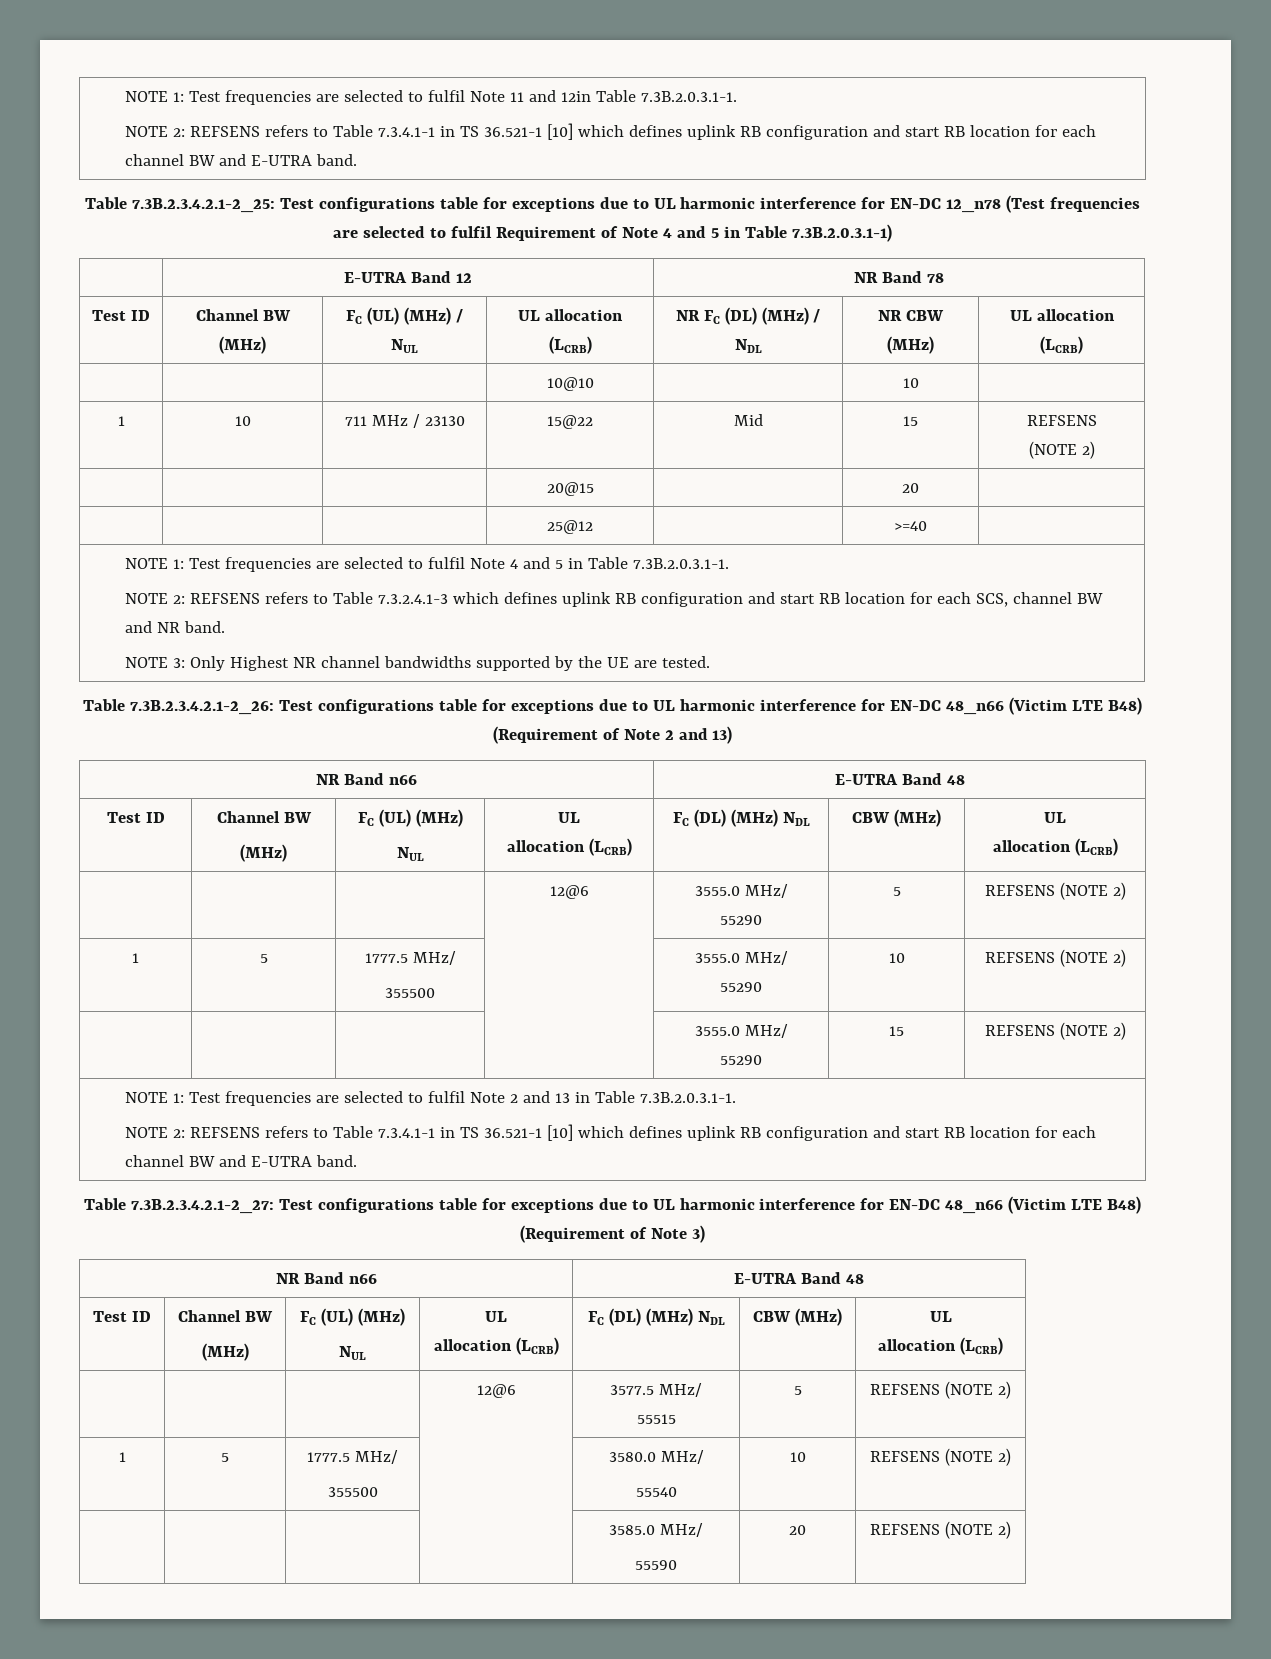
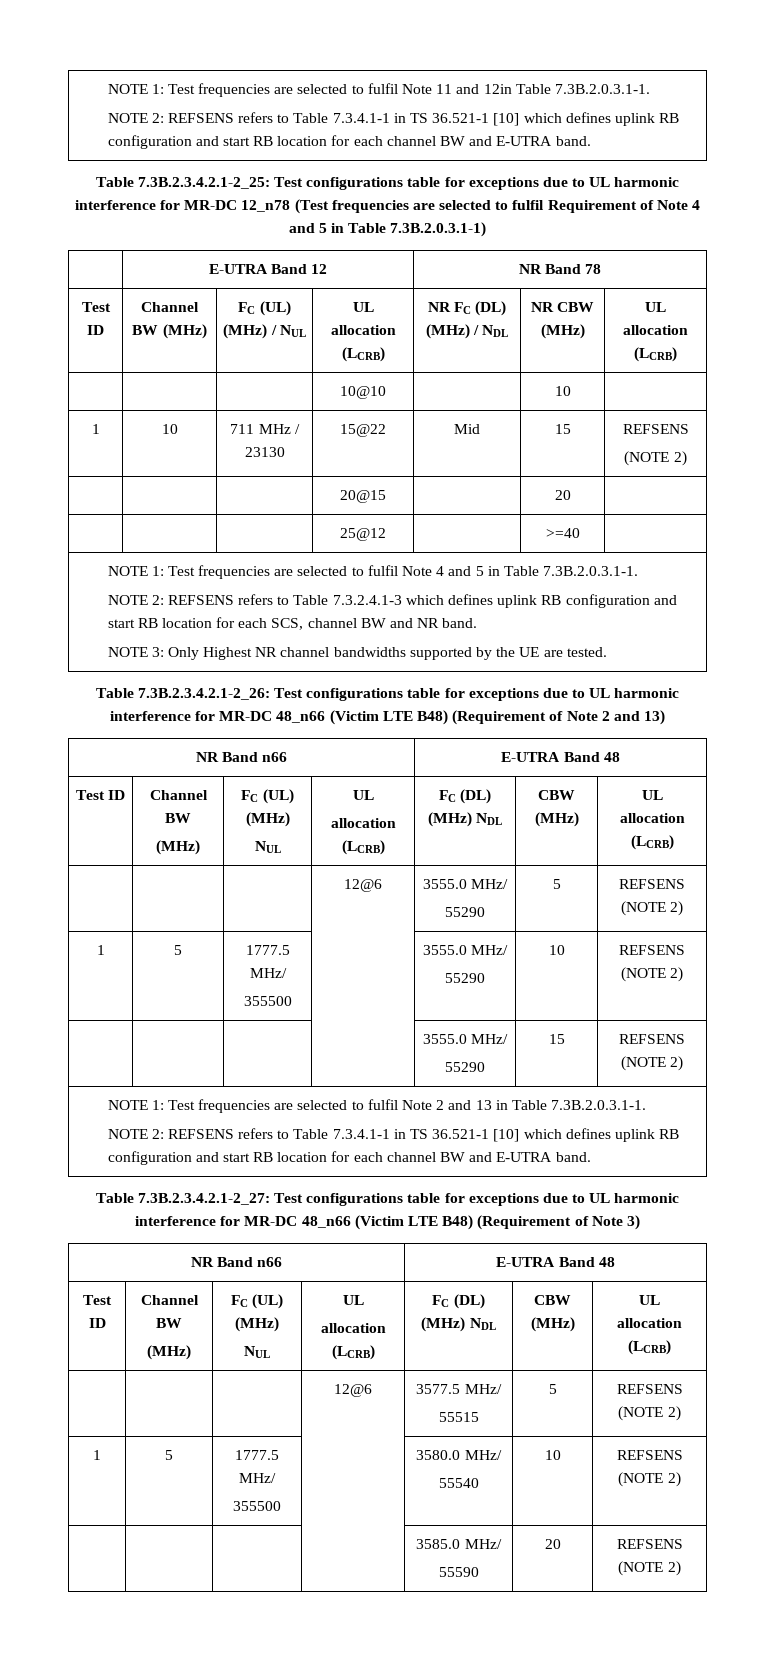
[890,198,942,209] EN-DC -> [184,200,238,210] MR-DC
[889,700,941,711] EN-DC -> [219,711,273,721] MR-DC
[889,1199,941,1210] EN-DC -> [244,1216,298,1226] MR-DC

